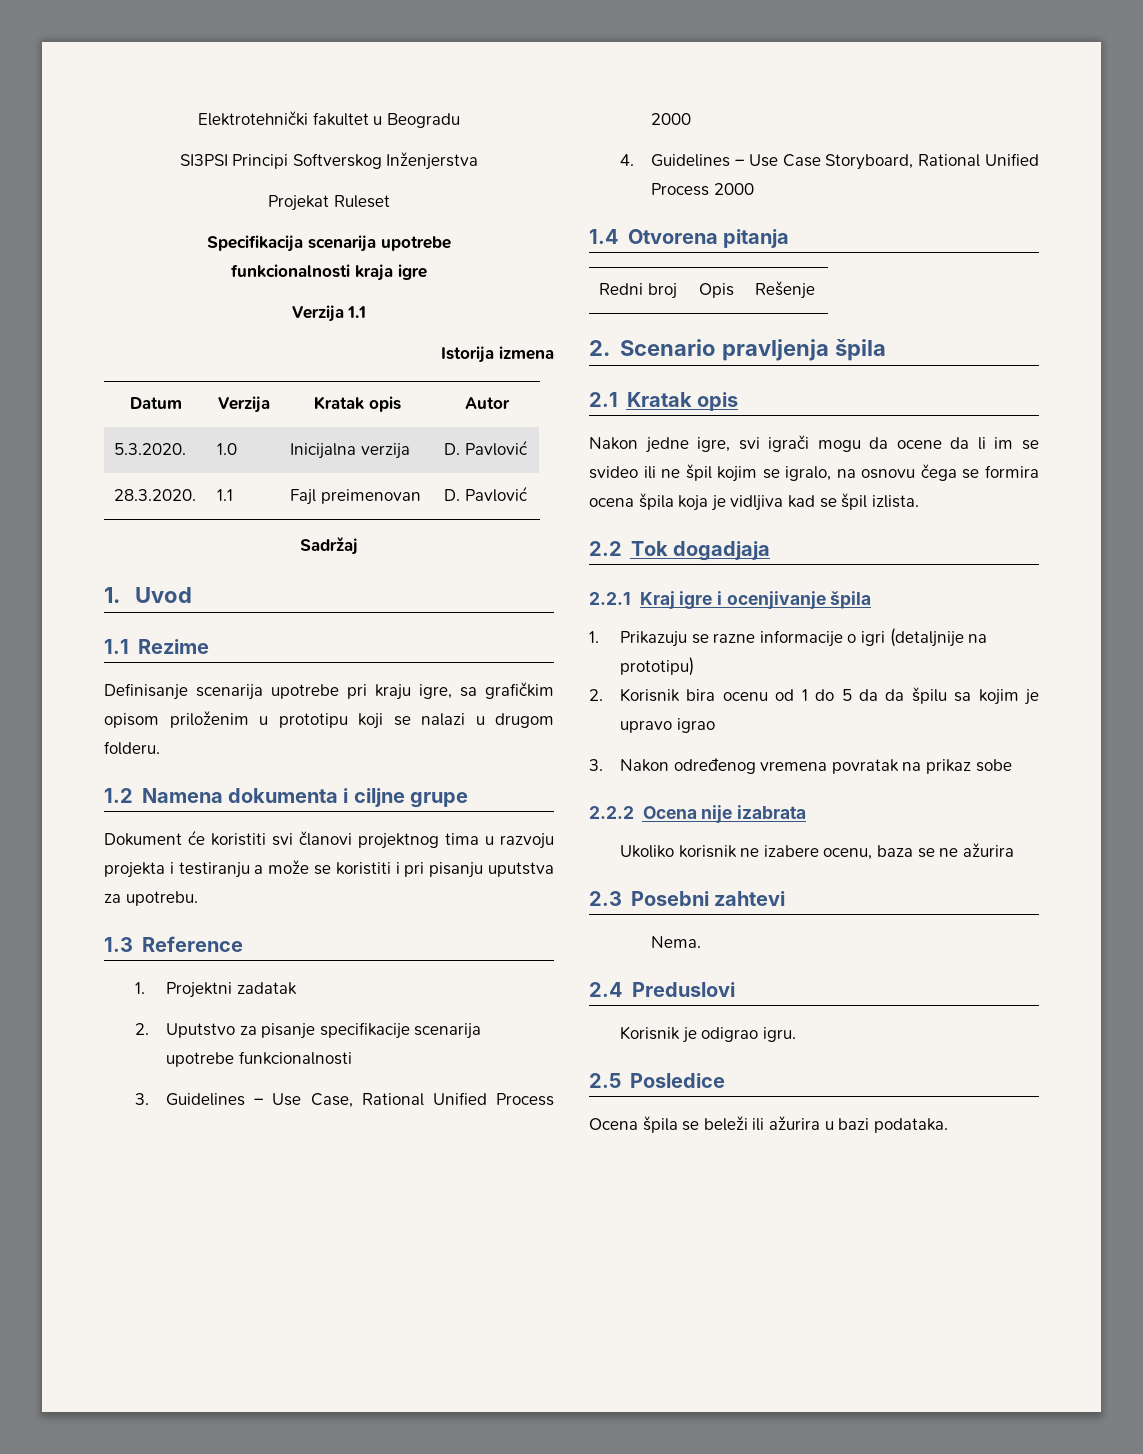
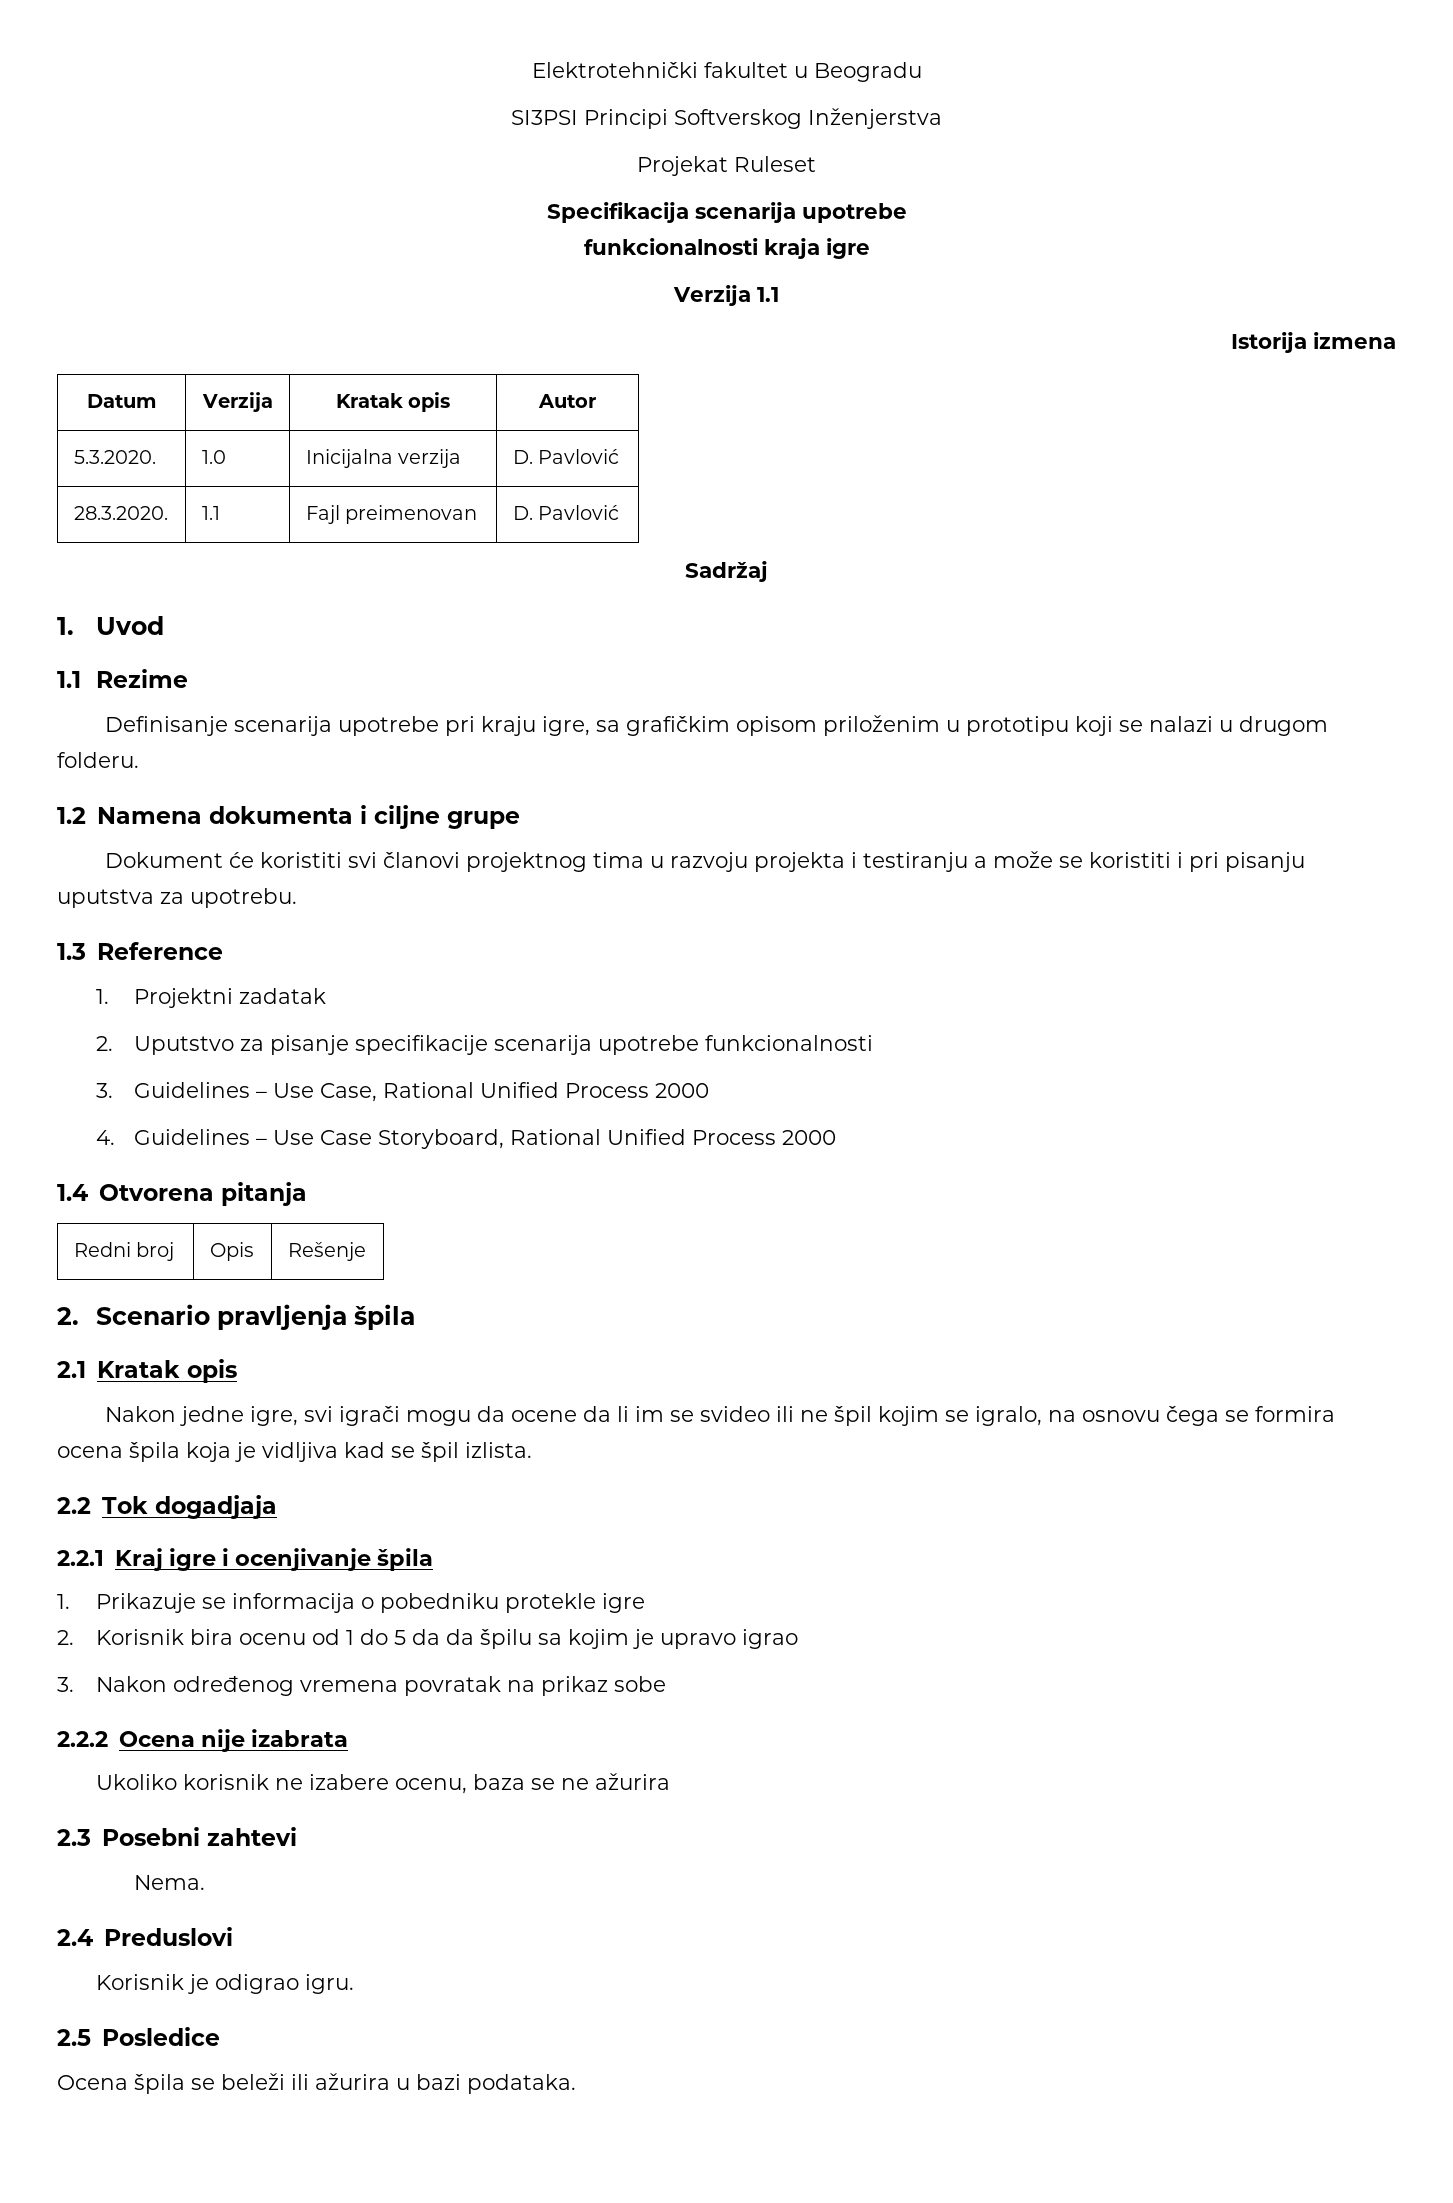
[620,628,988,647] [620,657,695,676] Prikazuju se razne informacije o igri (detaljnije na prototipu) -> [95,1593,645,1613] Prikazuje se informacija o pobedniku protekle igre

